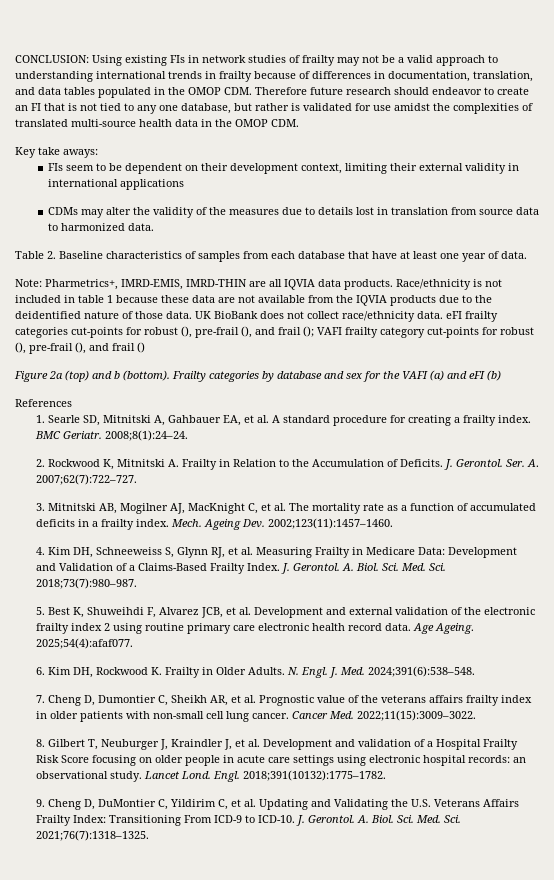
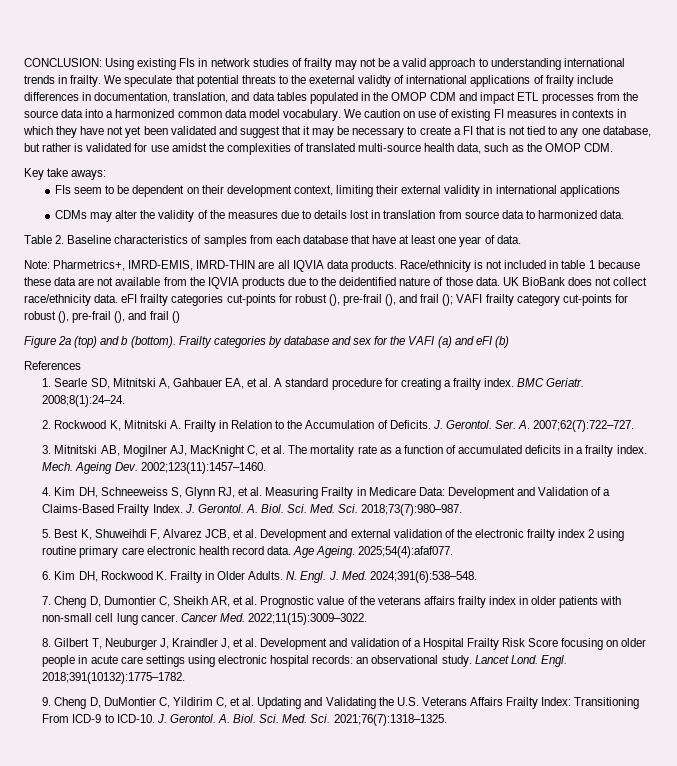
[219,71,310,82] frailty because of -> [70,75,613,87] frailty. We speculate that potential threats to the exeternal validty of international applications of frailty include
[224,87,482,95] CDM. Therefore future research should endeavor -> [430,92,638,104] [24,109,626,121] [23,126,405,138] CDM and impact ETL processes from the source data into a harmonized common data model vocabulary. We caution on use of existing FI measures in contexts in which they have not yet been validated and suggest that it may be necessary
[15,105,28,111] an -> [453,128,461,135] a
[175,119,212,127] data in -> [457,143,524,154] data, such as

